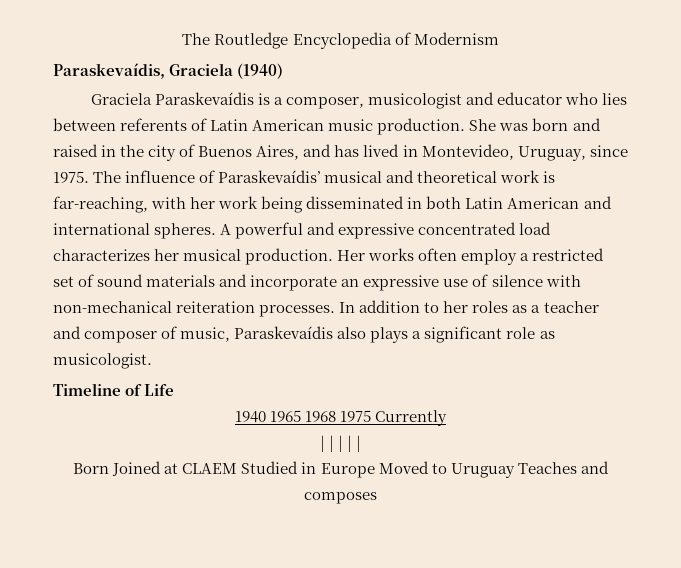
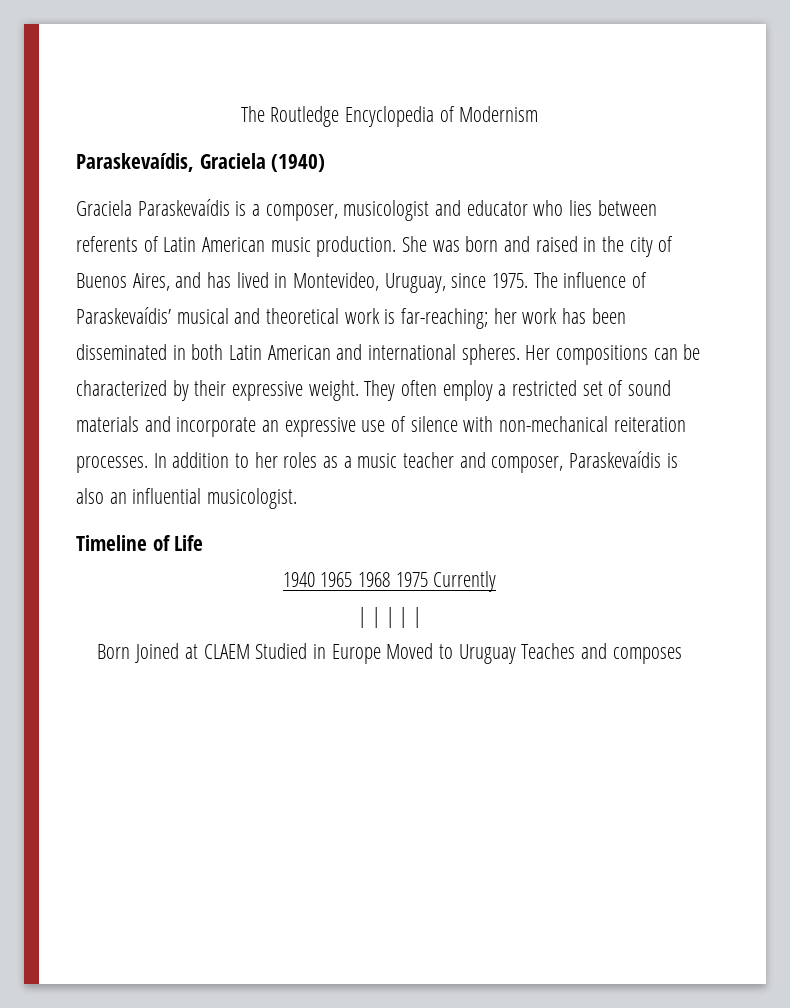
[53,196,304,213] far-reaching, with her work being -> [401,308,626,329] far-reaching; her work has been
[220,222,552,239] [53,248,415,265] A powerful and expressive concentrated load characterizes her musical production. Her works -> [525,344,701,365] [76,380,396,401] Her compositions can be characterized by their expressive weight. They
(541, 309) none -> [357,453,398,468] music
[84,326,555,343] composer of music, Paraskevaídis also plays a significant role as -> [491,451,678,473] [76,488,202,504] composer, Paraskevaídis is also an influential

